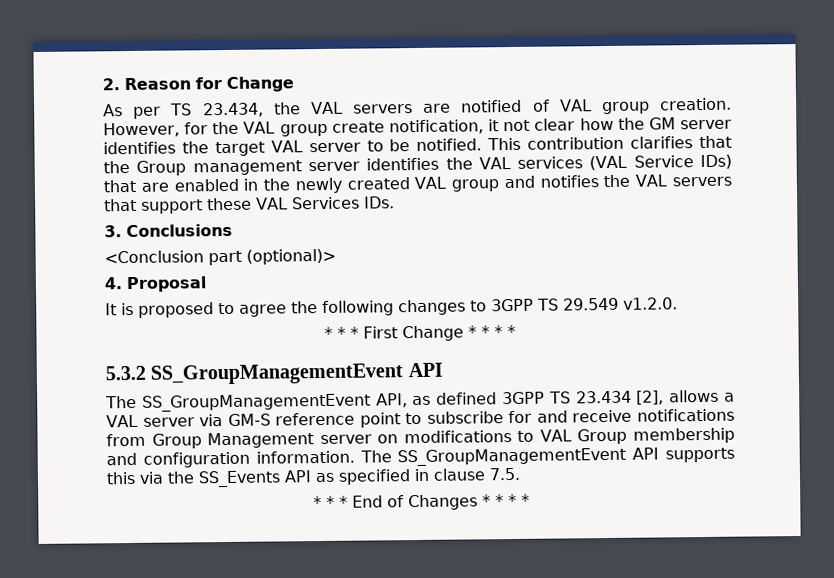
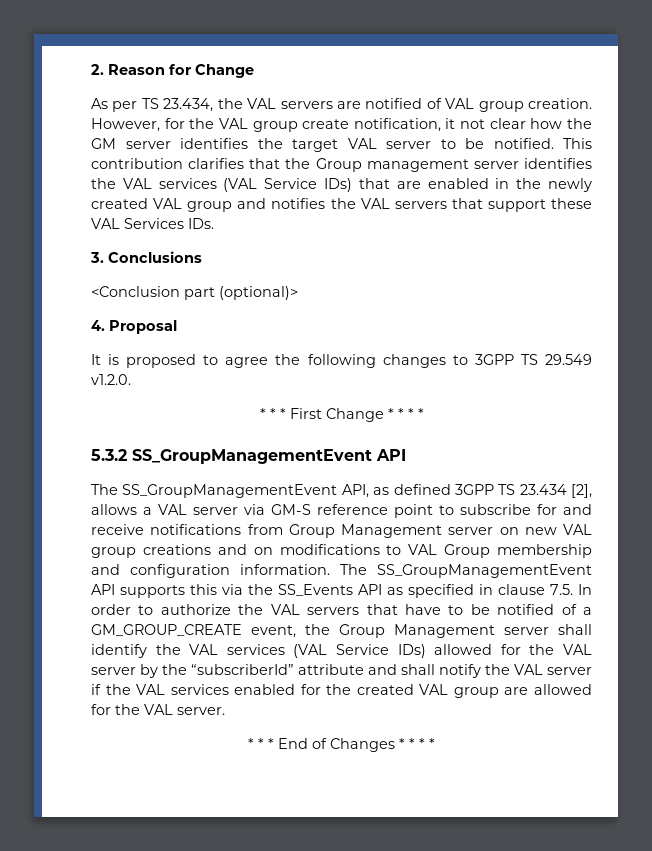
(399, 439) none -> [524,524,592,535] [91,544,273,558] new VAL group creations and on
(521, 474) none -> [578,584,592,595] [91,604,592,615] [91,624,592,638] [91,644,593,658] [91,664,592,678] [91,684,592,698] [91,704,225,715] In order to authorize the VAL servers that have to be notified of a GM_GROUP_CREATE event, the Group Management server shall identify the VAL services (VAL Service IDs) allowed for the VAL server by the “subscriberId” attribute and shall notify the VAL server if the VAL services enabled for the created VAL group are allowed for the VAL server.

